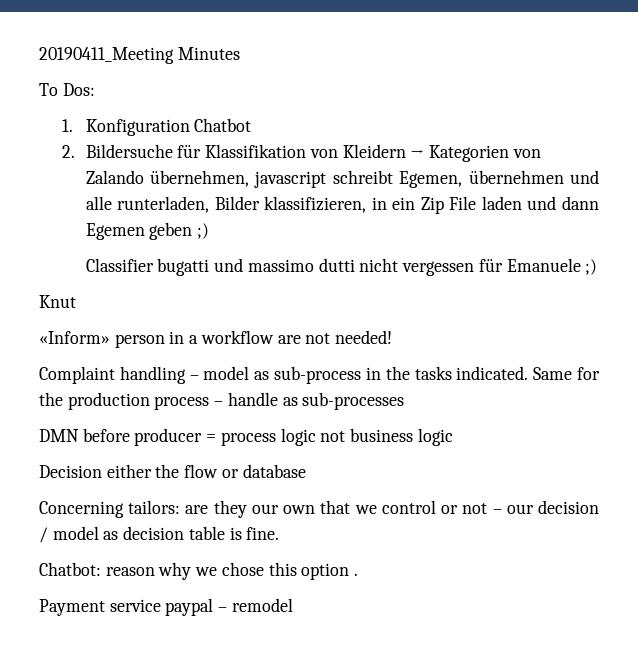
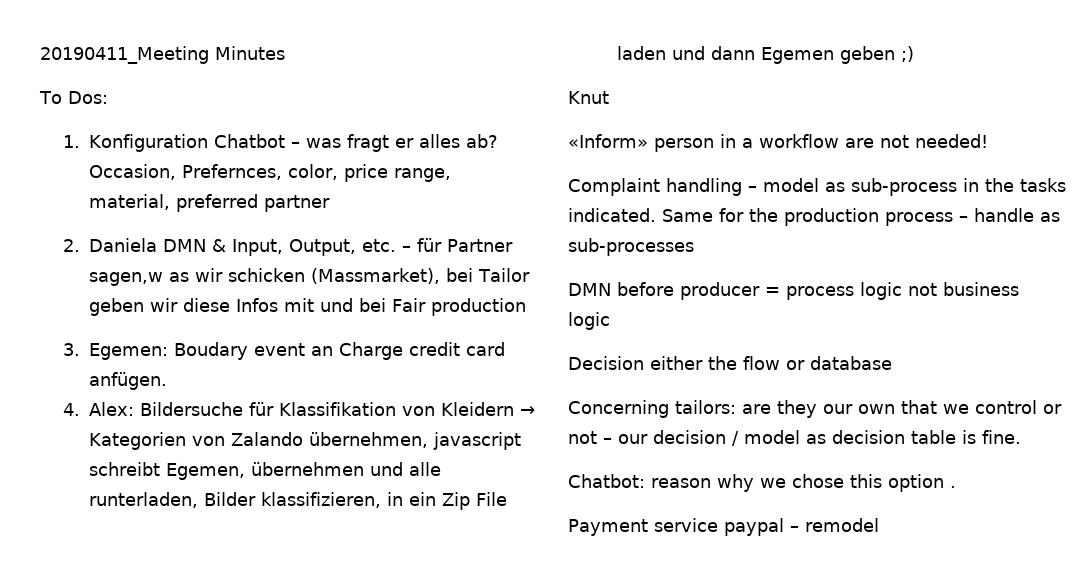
[62,145,76,158] // 2. -> [290,134,498,152] [89,164,452,182] [89,194,331,212] [63,238,514,256] [89,268,531,286] [89,298,526,316] [63,342,506,360] [89,372,168,390] [63,402,135,416] – was fragt er alles ab? Occasion, Prefernces, color, price range, material, preferred partner // 2. Daniela DMN & Input, Output, etc. – für Partner sagen,w as wir schicken (Massmarket), bei Tailor geben wir diese Infos mit und bei Fair production // 3. Egemen: Boudary event an Charge credit card anfügen. // 4. Alex:
[85,258,598,276] // Classifier bugatti und massimo dutti nicht vergessen für Emanuele ;) -> (915, 54) none

